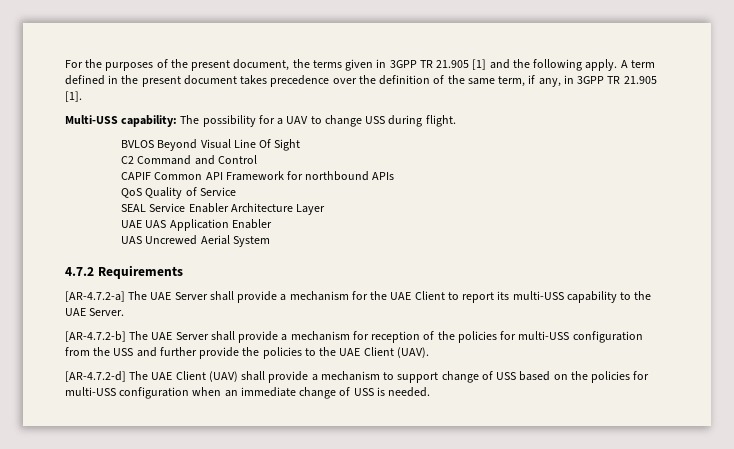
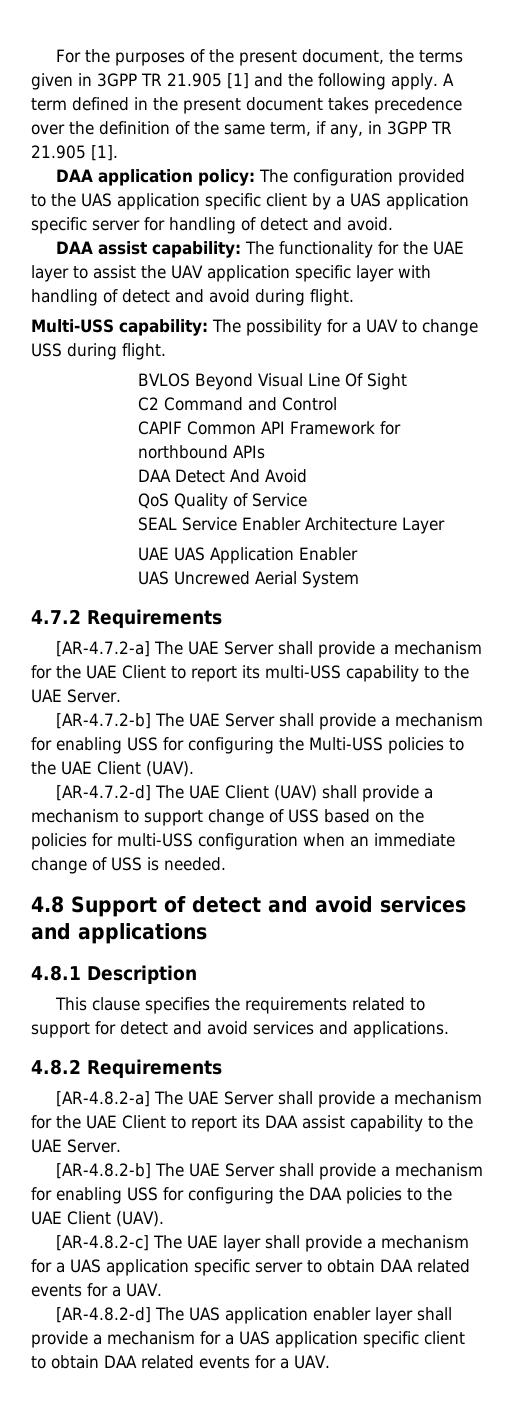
(82, 96) none -> [55,169,465,186] [31,193,469,210] [31,217,393,234] [55,241,464,258] [31,265,431,282] [31,289,354,306] // DAA application policy: The configuration provided to the UAS application specific client by a UAS application specific server for handling of detect and avoid. // DAA assist capability: The functionality for the UAE layer to assist the UAV application specific layer with handling of detect and avoid during flight.
(395, 176) none -> [137,469,307,483] // DAA Detect And Avoid
[371,331,643,343] [65,347,260,359] reception of the policies for multi-USS configuration from the USS and further provide the -> [56,737,383,754] enabling USS for configuring the Multi-USS
(431, 392) none -> [31,896,466,917] [31,923,207,944] [31,965,197,984] [54,997,425,1014] [31,1021,449,1038] [31,1059,222,1078] [55,1091,482,1108] [31,1115,473,1132] [31,1139,121,1153] [55,1163,483,1180] [31,1187,452,1204] [31,1211,164,1227] [55,1235,469,1252] [31,1259,470,1276] [31,1283,162,1297] [55,1307,452,1324] [31,1331,465,1348] [31,1355,330,1369] // 4.8 Support of detect and avoid services and applications // 4.8.1 Description // This clause specifies the requirements related to support for detect and avoid services and applications. // 4.8.2 Requirements // [AR-4.8.2-a] The UAE Server shall provide a mechanism for the UAE Client to report its DAA assist capability to the UAE Server. // [AR-4.8.2-b] The UAE Server shall provide a mechanism for enabling USS for configuring the DAA policies to the UAE Client (UAV). // [AR-4.8.2-c] The UAE layer shall provide a mechanism for a UAS application specific server to obtain DAA related events for a UAV. // [AR-4.8.2-d] The UAS application enabler layer shall provide a mechanism for a UAS application specific client to obtain DAA related events for a UAV.

